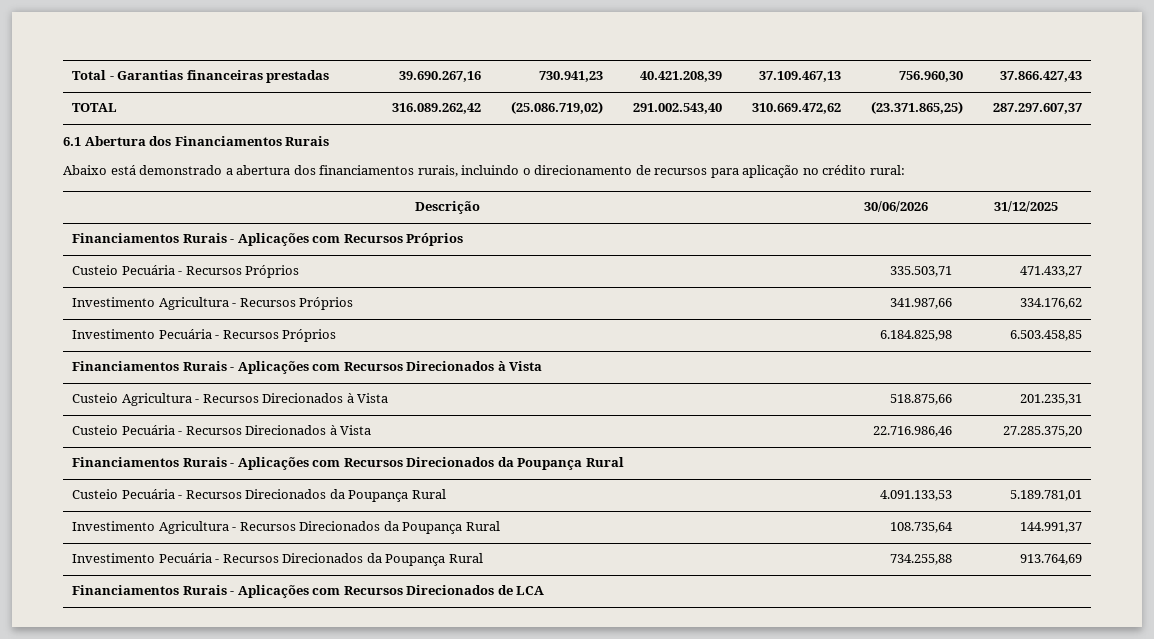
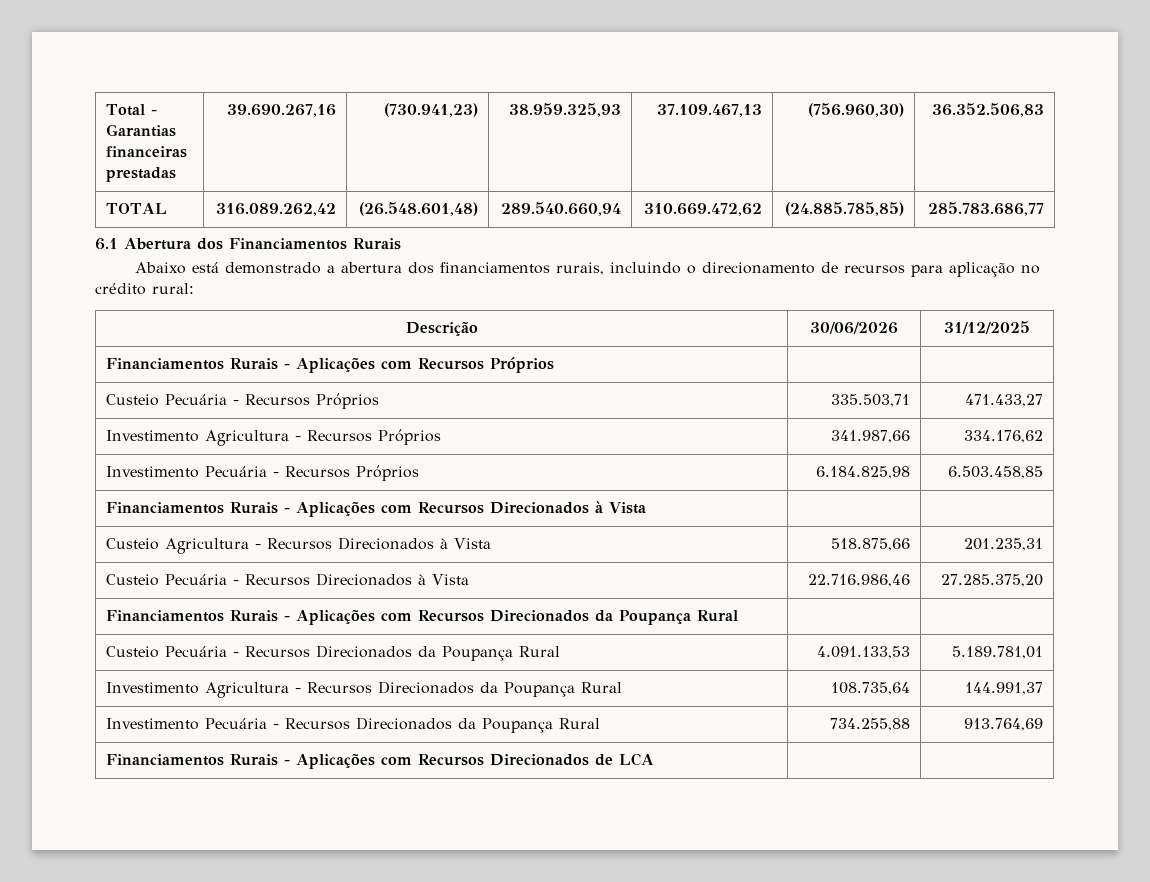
[538,71,603,82] [639,71,722,82] 730.941,23 | 40.421.208,39 -> [383,103,478,117] [508,103,621,117] (730.941,23) | 38.959.325,93
[898,71,963,82] [999,71,1082,82] 756.960,30 | 37.866.427,43 -> [807,103,904,117] [931,103,1044,117] (756.960,30) | 36.352.506,83
[510,101,603,114] [632,103,722,114] (25.086.719,02) | 291.002.543,40 -> [358,202,478,216] [500,202,621,216] (26.548.601,48) | 289.540.660,94
[870,101,963,114] [992,103,1082,114] (23.371.865,25) | 287.297.607,37 -> [784,202,904,216] [927,202,1044,216] (24.885.785,85) | 285.783.686,77

